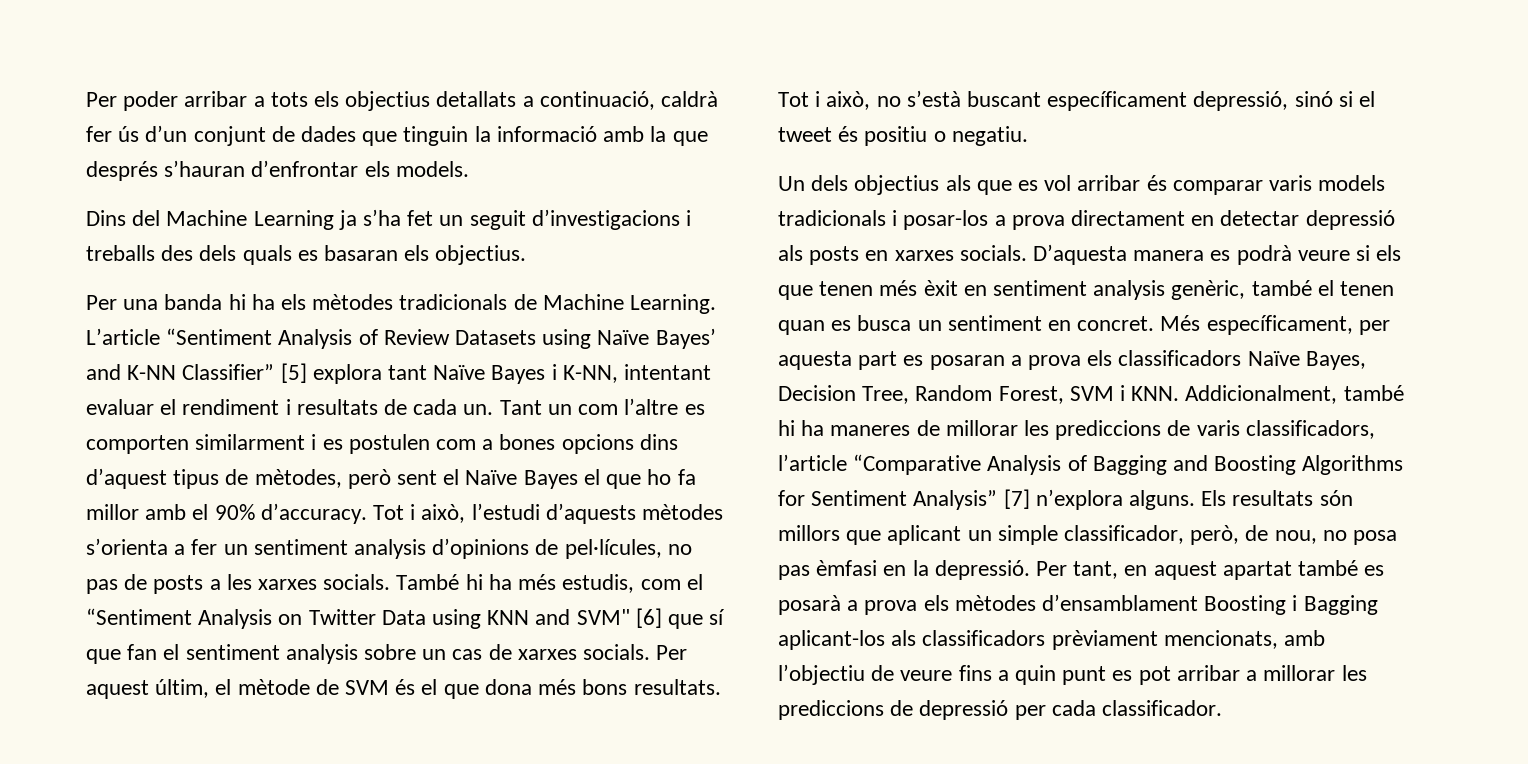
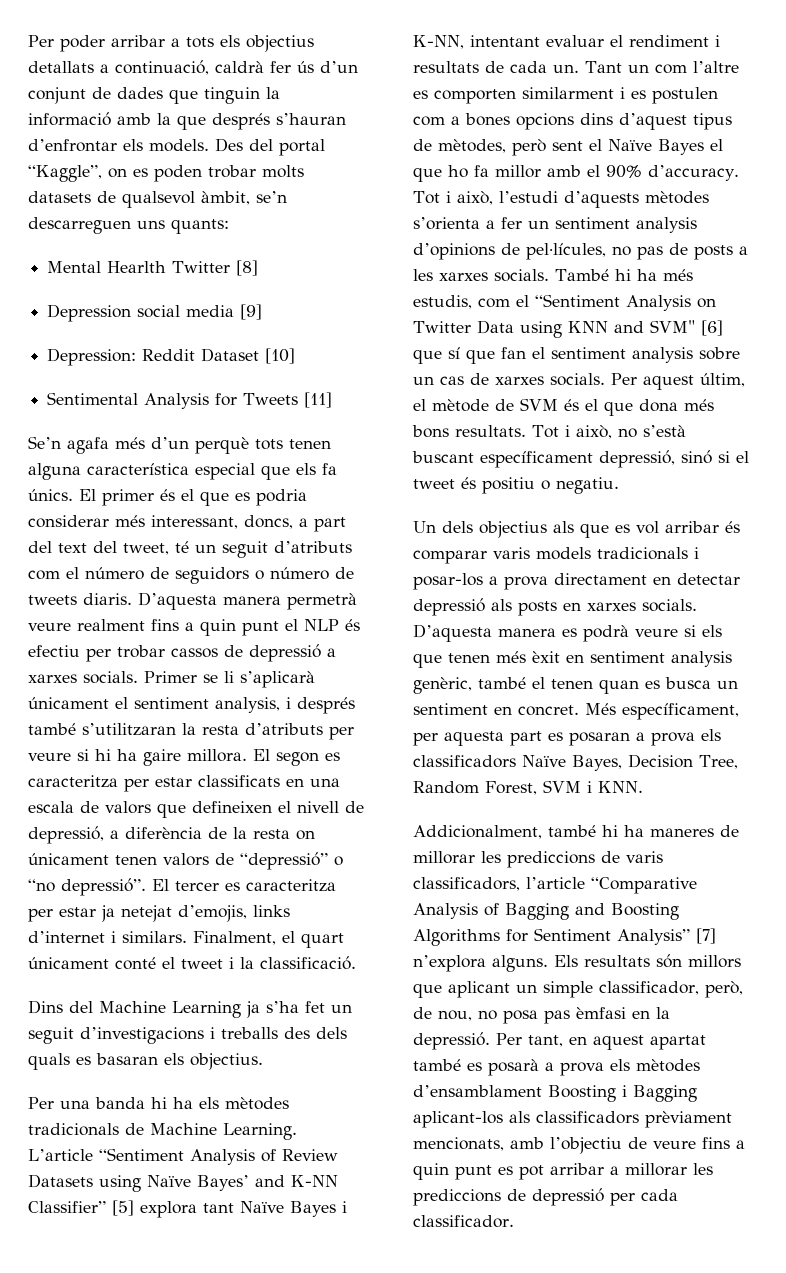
(469, 169) none -> [215,138,325,156] [28,165,304,182] [28,191,287,208] [28,217,229,234] [47,260,259,276] [47,304,263,322] [47,348,296,366] [47,392,333,409] [28,436,331,454] [28,463,337,480] [28,489,307,506] [28,515,346,532] [28,541,352,558] [28,567,354,584] [28,592,357,610] [28,619,360,636] [28,644,336,662] [28,671,315,688] [28,697,355,714] [28,723,354,740] [28,749,340,766] [28,775,340,792] [28,801,364,818] [28,826,315,844] [28,852,343,870] [28,878,336,896] [28,905,290,922] [28,931,344,948] [28,956,356,970] Des del portal “Kaggle”, on es poden trobar molts datasets de qualsevol àmbit, se’n descarreguen uns quants: // Mental Hearlth Twitter [8] // Depression social media [9] // Depression: Reddit Dataset [10] // Sentimental Analysis for Tweets [11] // Se’n agafa més d’un perquè tots tenen alguna característica especial que els fa únics. El primer és el que es podria considerar més interessant, doncs, a part del text del tweet, té un seguit d’atributs com el número de seguidors o número de tweets diaris. D’aquesta manera permetrà veure realment fins a quin punt el NLP és efectiu per trobar cassos de depressió a xarxes socials. Primer se li s’aplicarà únicament el sentiment analysis, i després també s’utilitzaran la resta d’atributs per veure si hi ha gaire millora. El segon es caracteritza per estar classificats en una escala de valors que defineixen el nivell de depressió, a diferència de la resta on únicament tenen valors de “depressió” o “no depressió”. El tercer es caracteritza per estar ja netejat d’emojis, links d’internet i similars. Finalment, el quart únicament conté el tweet i la classificació.
(1180, 393) none -> (643, 787) //

